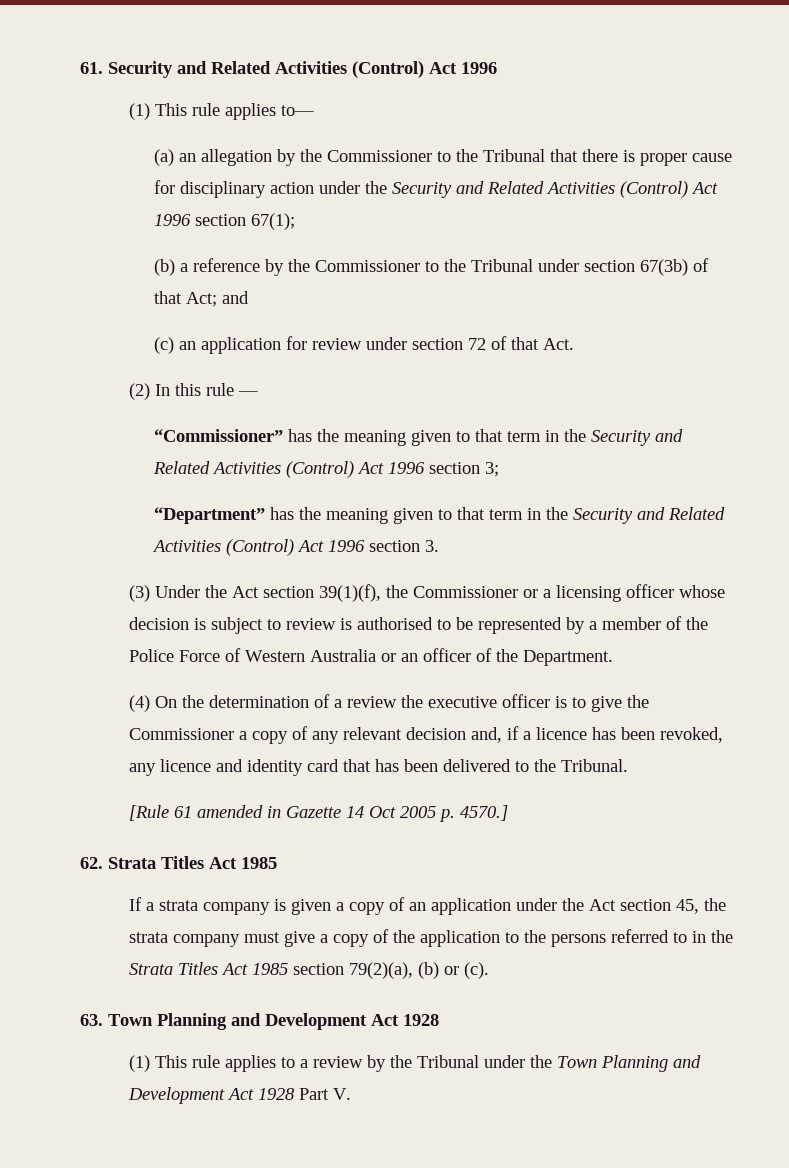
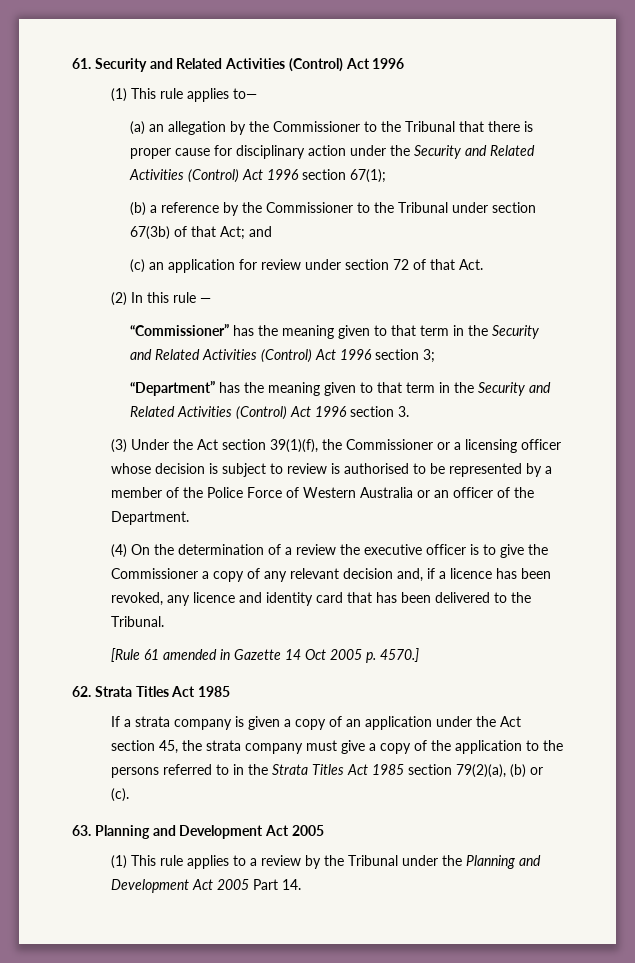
[108,1013,439,1030] Town Planning and Development Act 1928 -> [94,825,324,839] Planning and Development Act 2005
[557,1055,702,1072] [128,1087,352,1104] Town Planning and Development Act 1928 Part V. -> [465,855,541,869] [110,879,301,893] Planning and Development Act 2005 Part 14.

